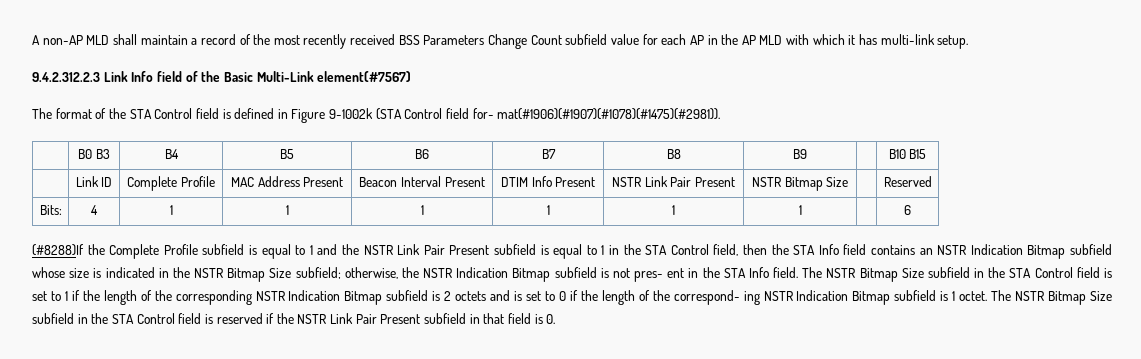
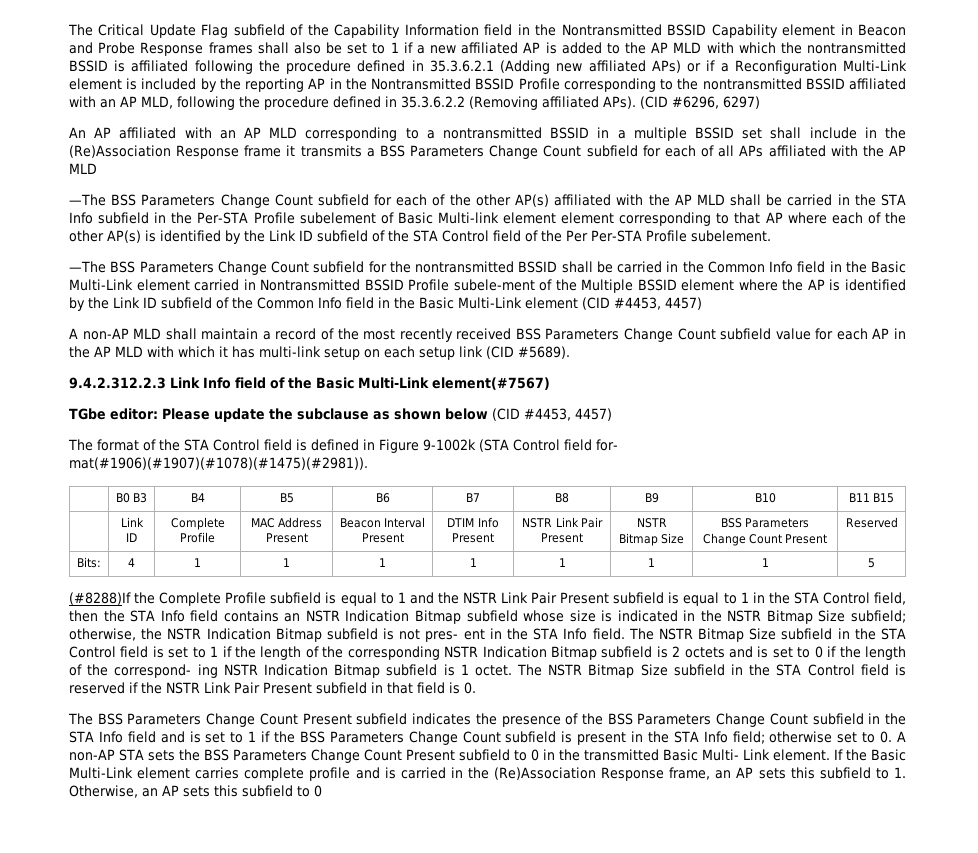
(32, 40) none -> [68,24,907,38] [69,42,906,56] [69,60,908,74] [69,78,907,92] [69,96,760,110] [69,127,907,141] [69,145,906,159] [69,163,97,174] [69,194,907,208] [69,212,907,226] [69,230,771,244] [69,261,906,275] [69,279,906,293] [69,297,702,311] The Critical Update Flag subfield of the Capability Information field in the Nontransmitted BSSID Capability element in Beacon and Probe Response frames shall also be set to 1 if a new affiliated AP is added to the AP MLD with which the nontransmitted BSSID is affiliated following the procedure defined in 35.3.6.2.1 (Adding new affiliated APs) or if a Reconfiguration Multi-Link element is included by the reporting AP in the Nontransmitted BSSID Profile corresponding to the nontransmitted BSSID affiliated with an AP MLD, following the procedure defined in 35.3.6.2.2 (Removing affiliated APs). (CID #6296, 6297) // An AP affiliated with an AP MLD corresponding to a nontransmitted BSSID in a multiple BSSID set shall include in the (Re)Association Response frame it transmits a BSS Parameters Change Count subfield for each of all APs affiliated with the AP MLD // —The BSS Parameters Change Count subfield for each of the other AP(s) affiliated with the AP MLD shall be carried in the STA Info subfield in the Per-STA Profile subelement of Basic Multi-link element element corresponding to that AP where each of the other AP(s) is identified by the Link ID subfield of the STA Control field of the Per Per-STA Profile subelement. // —The BSS Parameters Change Count subfield for the nontransmitted BSSID shall be carried in the Common Info field in the Basic Multi-Link element carried in Nontransmitted BSSID Profile subele-ment of the Multiple BSSID element where the AP is identified by the Link ID subfield of the Common Info field in the Basic Multi-Link element (CID #4453, 4457) //
[937,35,969,49] setup. -> [324,346,570,360] setup on each setup link (CID #5689).
(412, 76) none -> [69,408,612,422] // TGbe editor: Please update the subclause as shown below (CID #4453, 4457)
[888,149,906,159] | B10 -> [754,493,776,503] [848,493,870,502] B10 | B11
(849, 182) none -> [720,518,810,528] [702,533,828,546] BSS Parameters Change Count Present
[904,205,911,215] | 6 -> [761,558,769,567] [868,558,875,568] 1 | 5
(556, 319) none -> [68,713,906,727] [69,731,906,745] [69,749,906,763] [69,767,906,781] [69,785,322,798] // The BSS Parameters Change Count Present subfield indicates the presence of the BSS Parameters Change Count subfield in the STA Info field and is set to 1 if the BSS Parameters Change Count subfield is present in the STA Info field; otherwise set to 0. A non-AP STA sets the BSS Parameters Change Count Present subfield to 0 in the transmitted Basic Multi- Link element. If the Basic Multi-Link element carries complete profile and is carried in the (Re)Association Response frame, an AP sets this subfield to 1. Otherwise, an AP sets this subfield to 0

